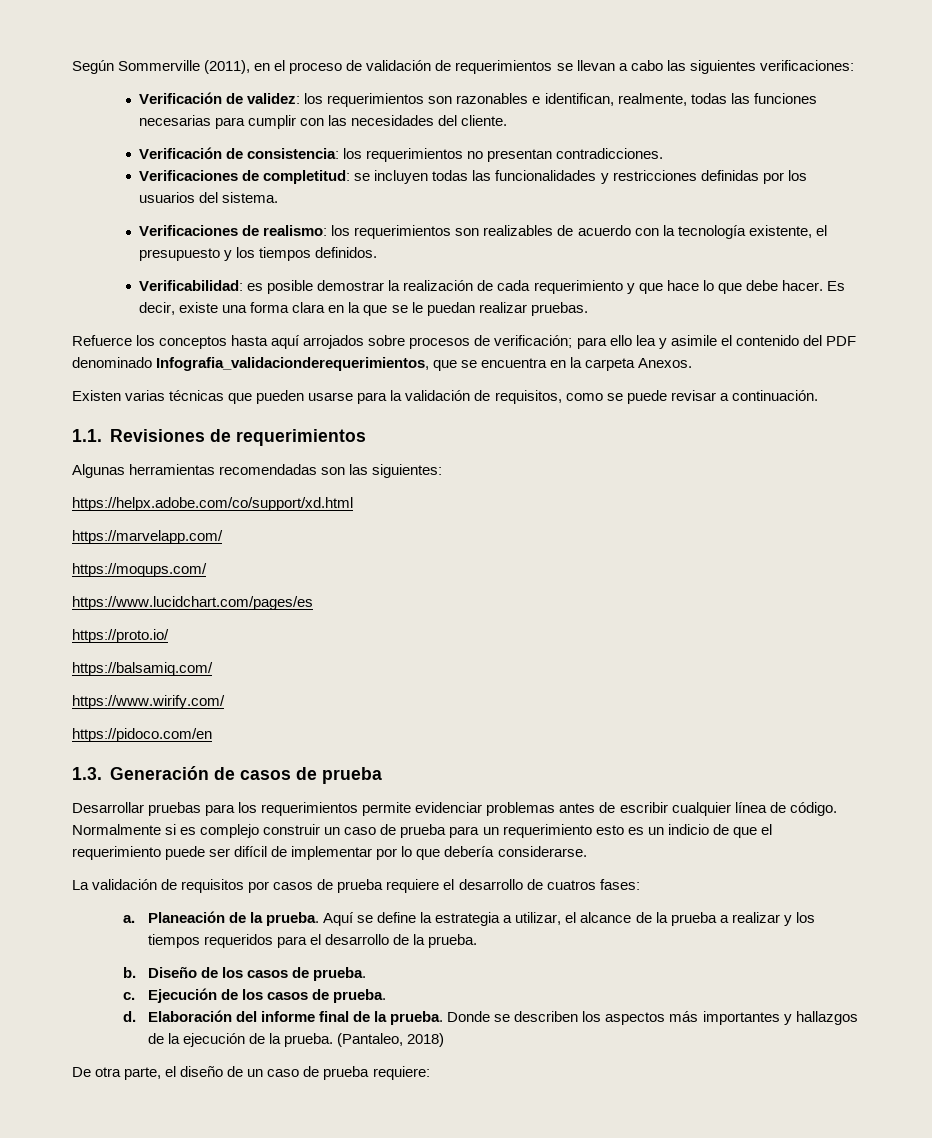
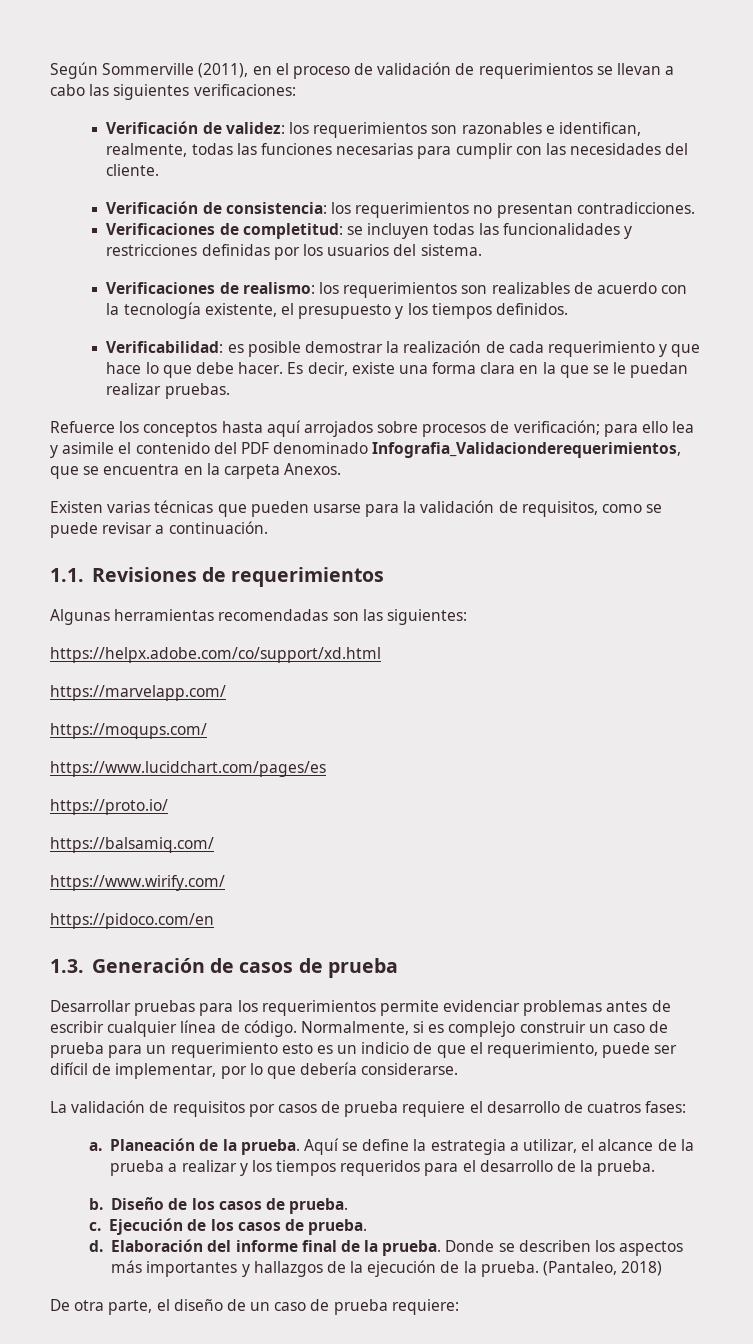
[156,357,430,371] Infografia_validacionderequerimientos, -> [372,442,682,458] Infografia_Validacionderequerimientos,
[72,824,161,835] Normalmente -> [300,1021,409,1035] Normalmente,
[72,846,161,860] requerimiento -> [487,1042,599,1058] requerimiento,
[291,846,373,860] implementar -> [115,1063,217,1079] implementar,

